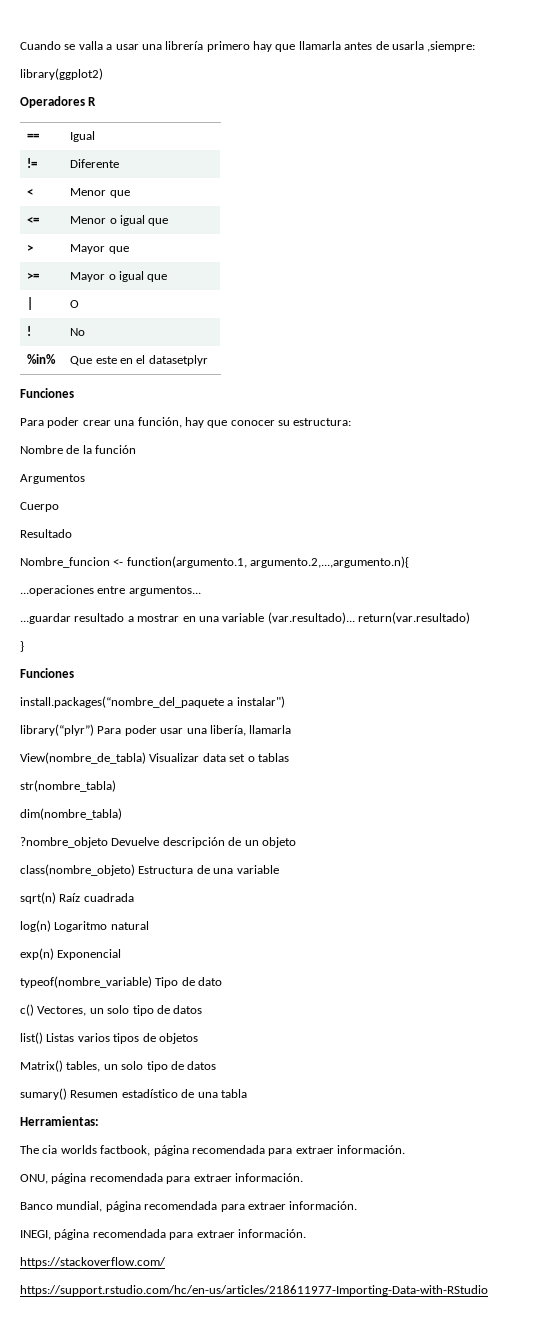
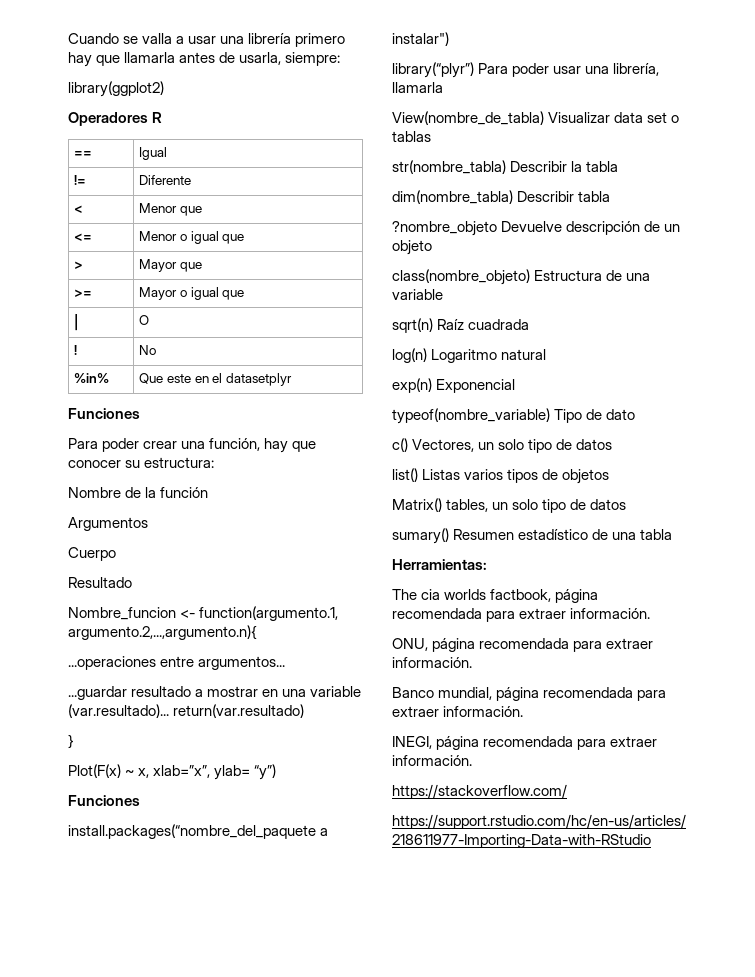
[391,41,476,52] usarla ,siempre: -> [239,52,341,66] usarla, siempre:
(24, 646) none -> [68,764,277,780] // Plot(F(x) ~ x, xlab=”x”, ylab= “y”)
[209,725,246,736] libería, -> [613,63,660,76] librería,
(116, 786) none -> [510,161,619,172] Describir la tabla
(122, 814) none -> [517,191,611,202] Describir tabla

